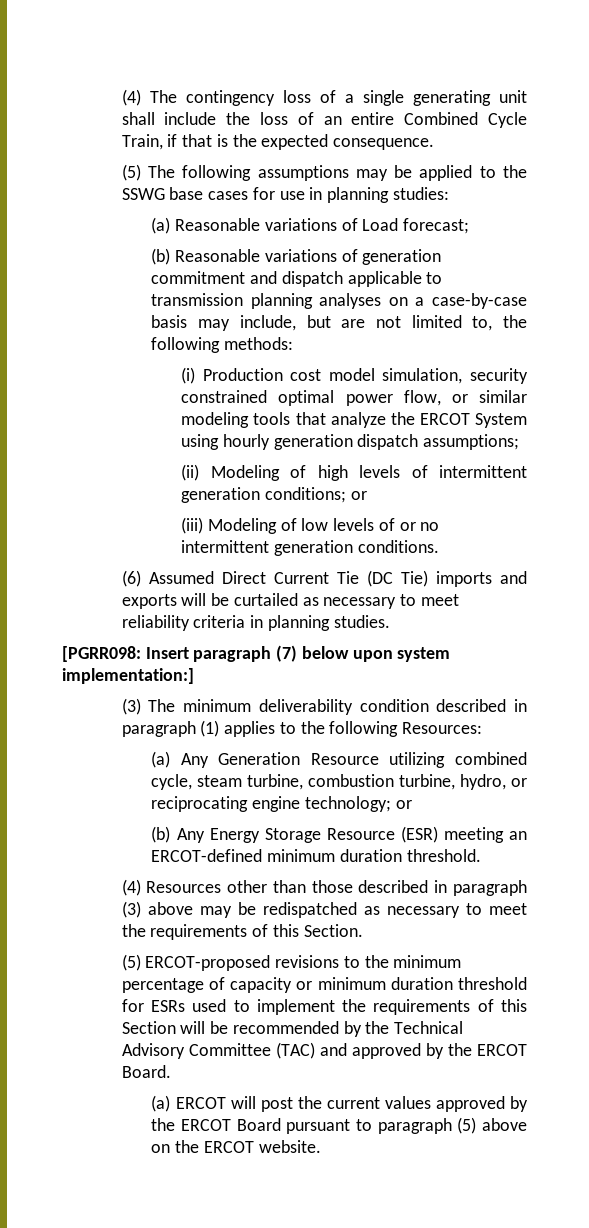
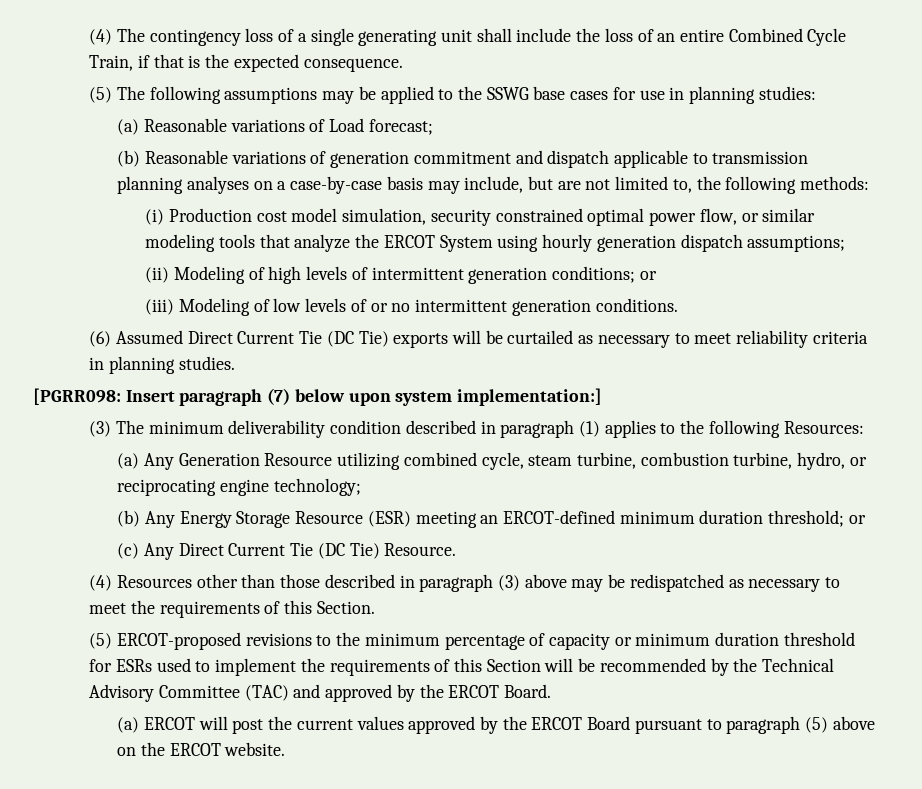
[435,571,527,587] imports and -> (389, 339) none
[395,800,412,809] or -> (361, 487) none
[406,849,481,862] threshold. -> [768,510,866,527] [117,543,457,560] threshold; or // (c) Any Direct Current Tie (DC Tie) Resource.

